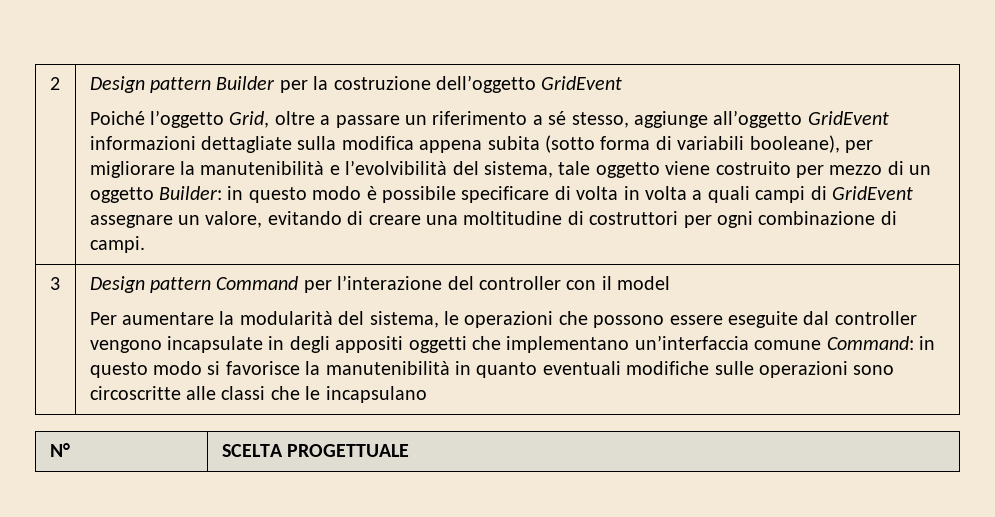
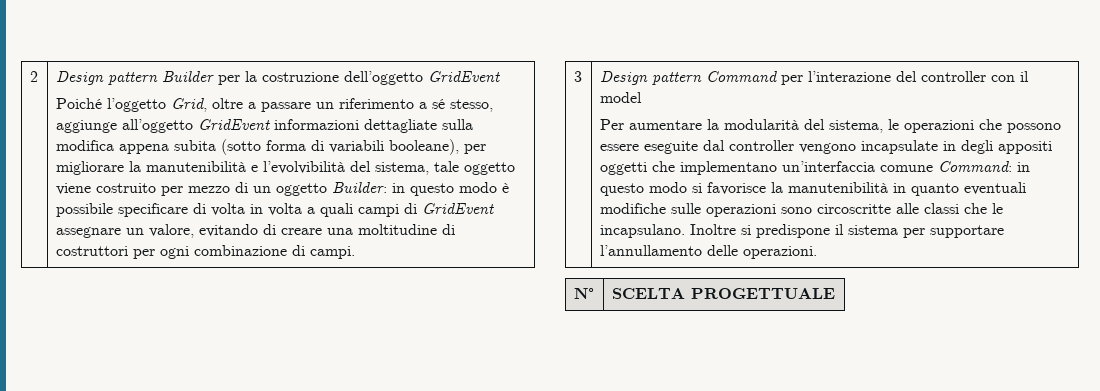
[325,386,427,403] incapsulano -> [599,224,1004,238] [599,245,817,259] incapsulano. Inoltre si predispone il sistema per supportare l’annullamento delle operazioni.

